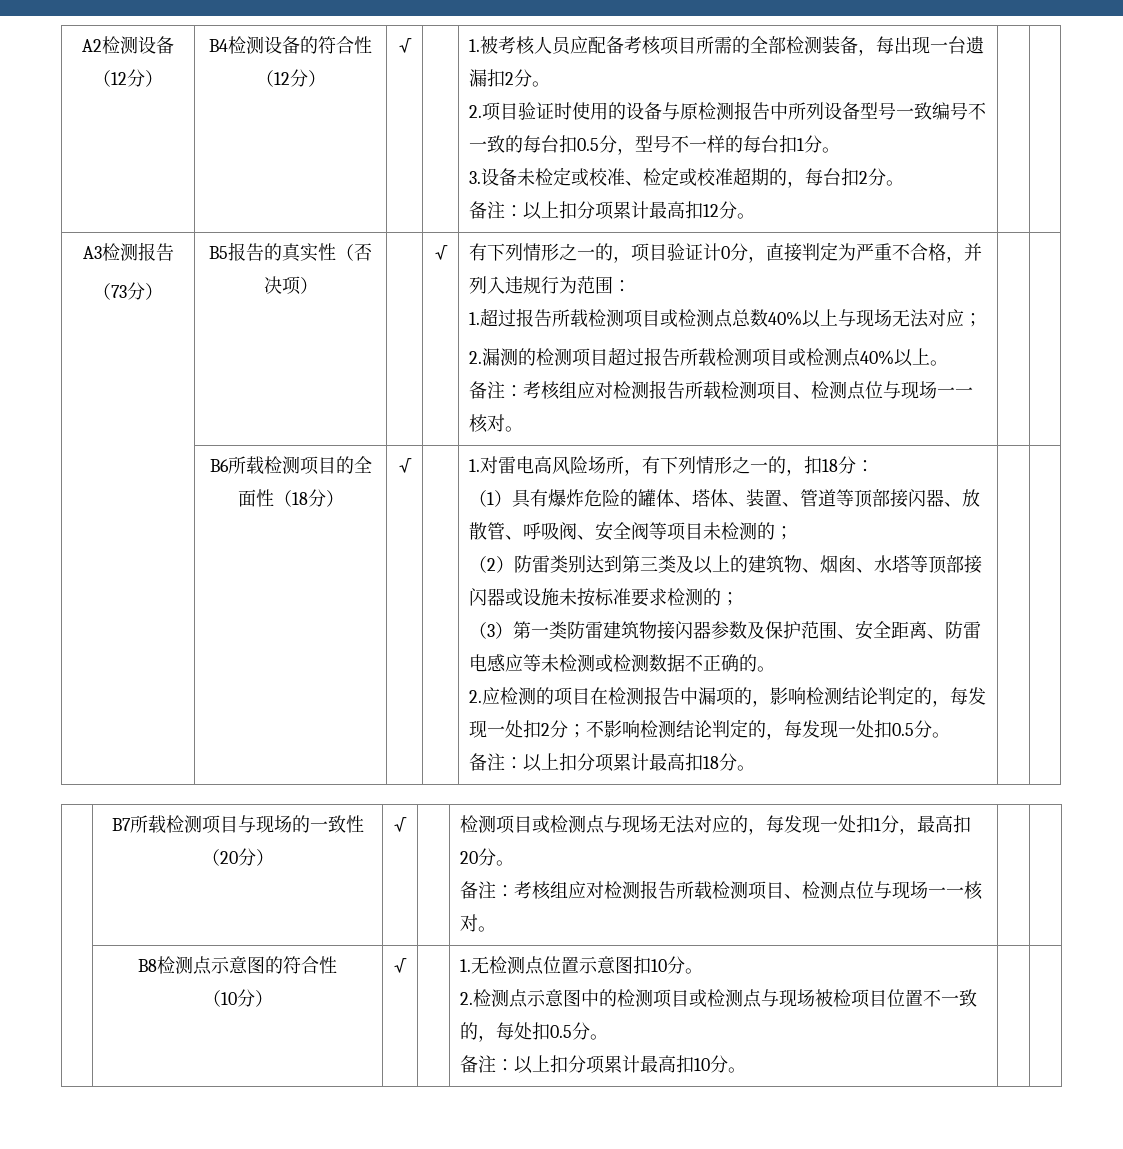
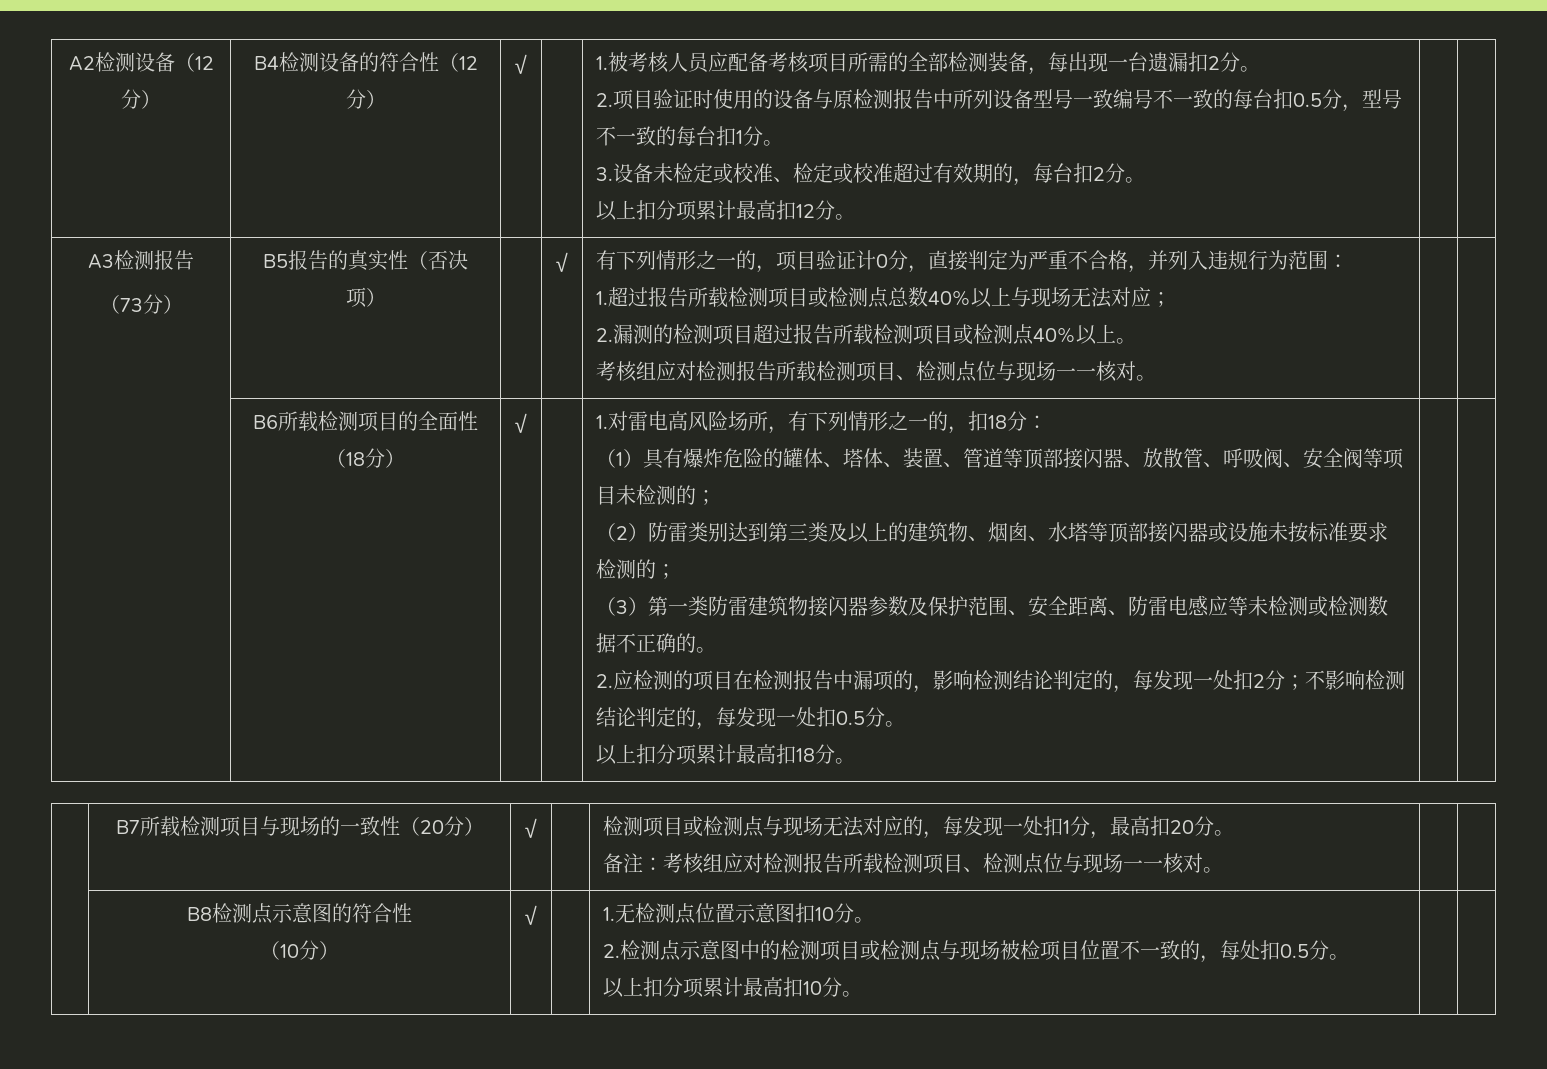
[707,135,726,153] 样 -> [635,126,656,146] 致
(752, 176) none -> [912,163,973,183] 过有效
[469,201,524,219] 备注： -> (1145, 180) none
[469,381,524,399] 备注： -> (1136, 341) none
[469,753,524,771] 备注： -> (905, 724) none
[460,1055,515,1073] 备注： -> (1349, 957) none

